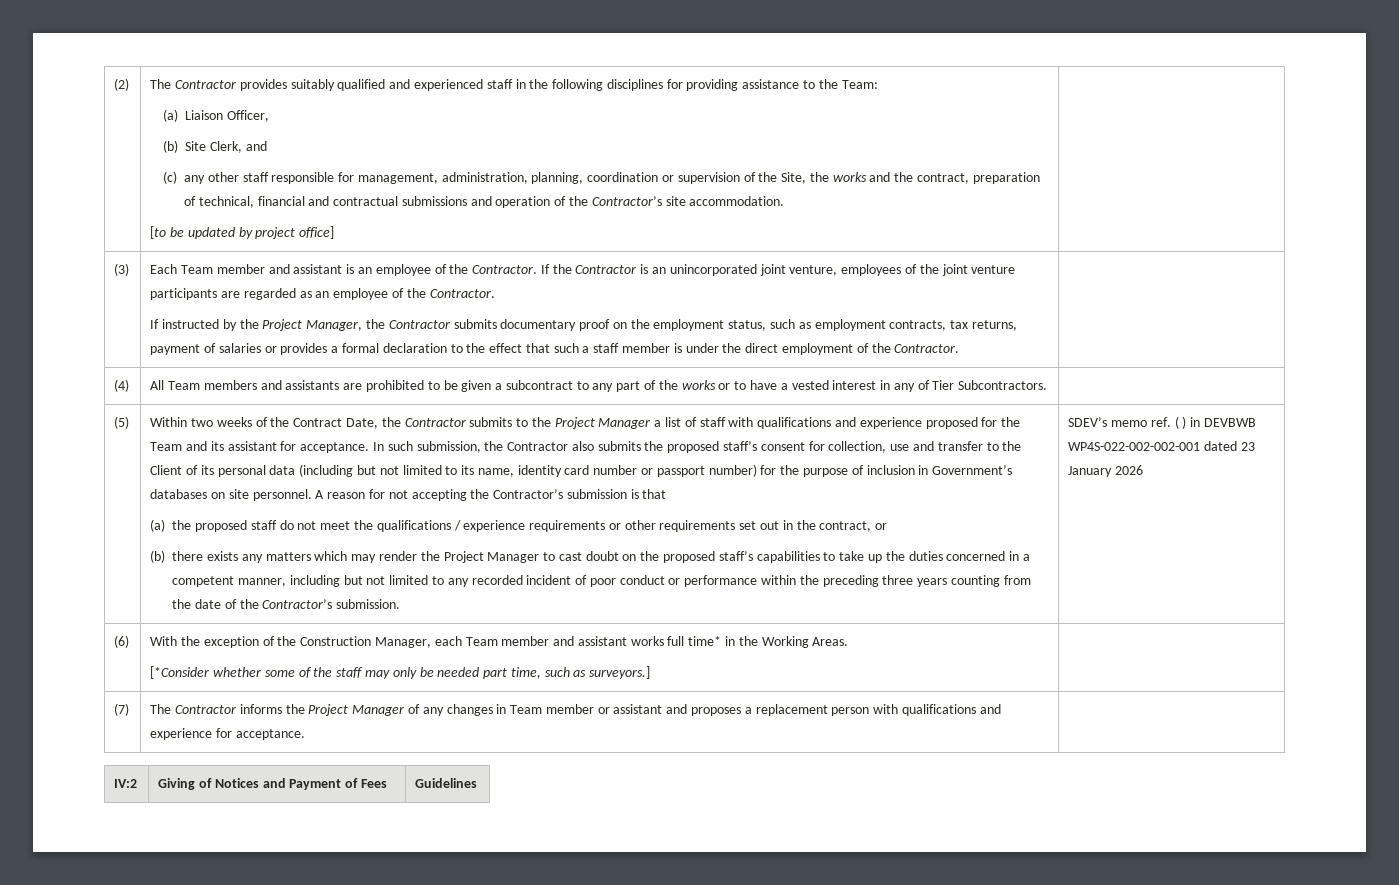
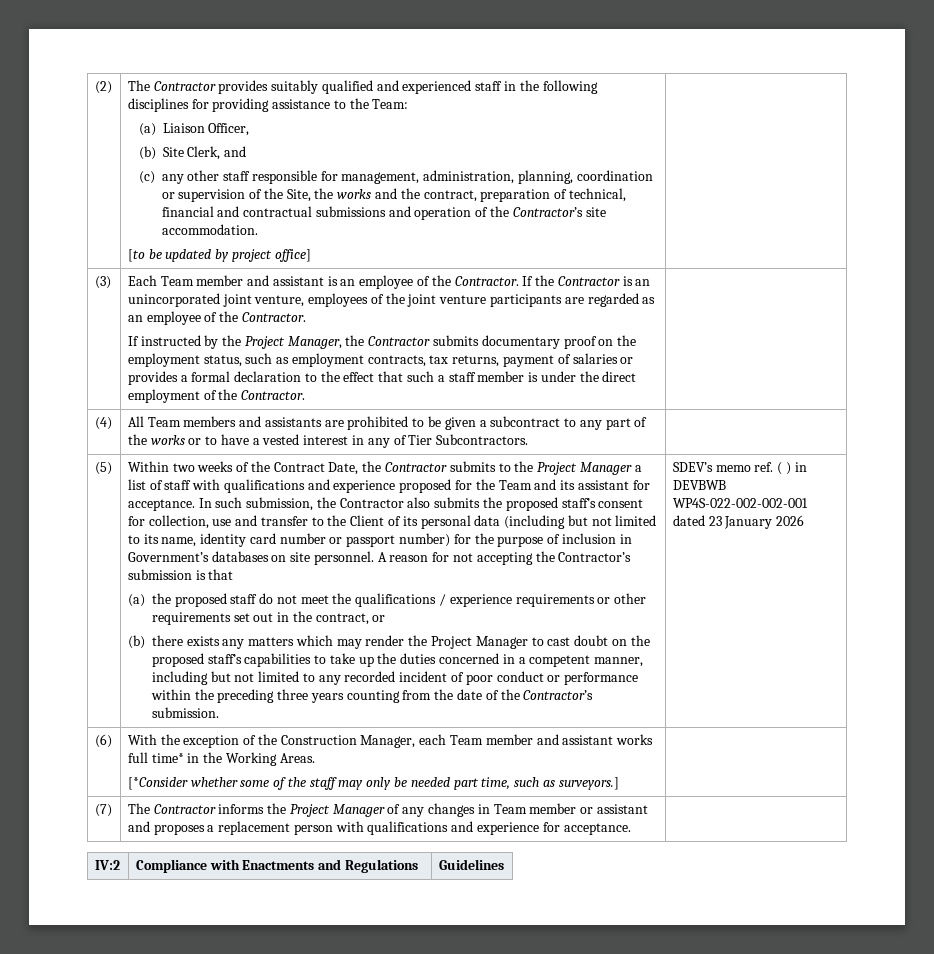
[158,778,388,790] Giving of Notices and Payment of Fees -> [135,859,418,873] Compliance with Enactments and Regulations

